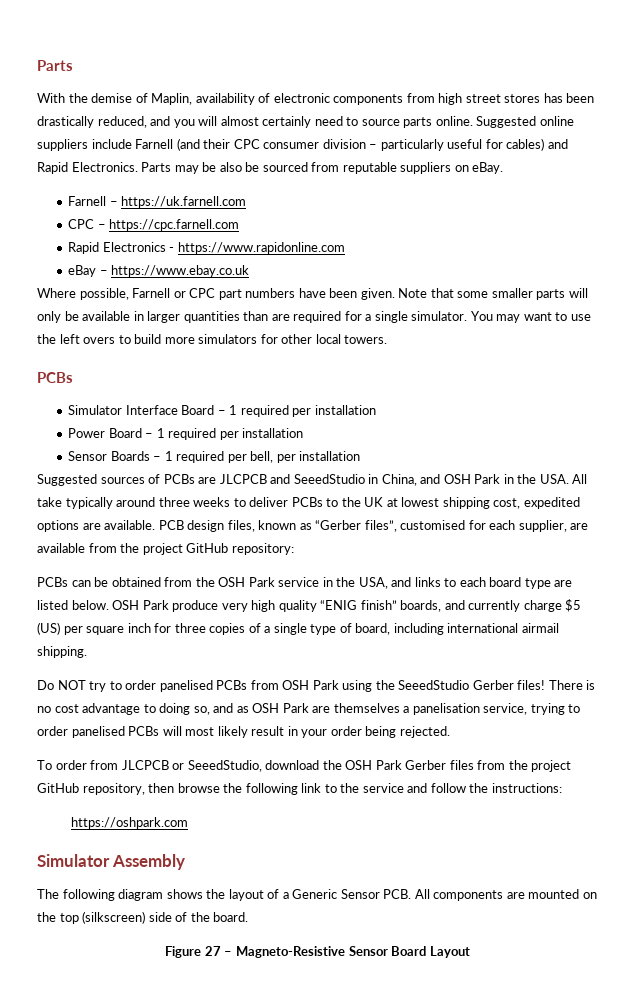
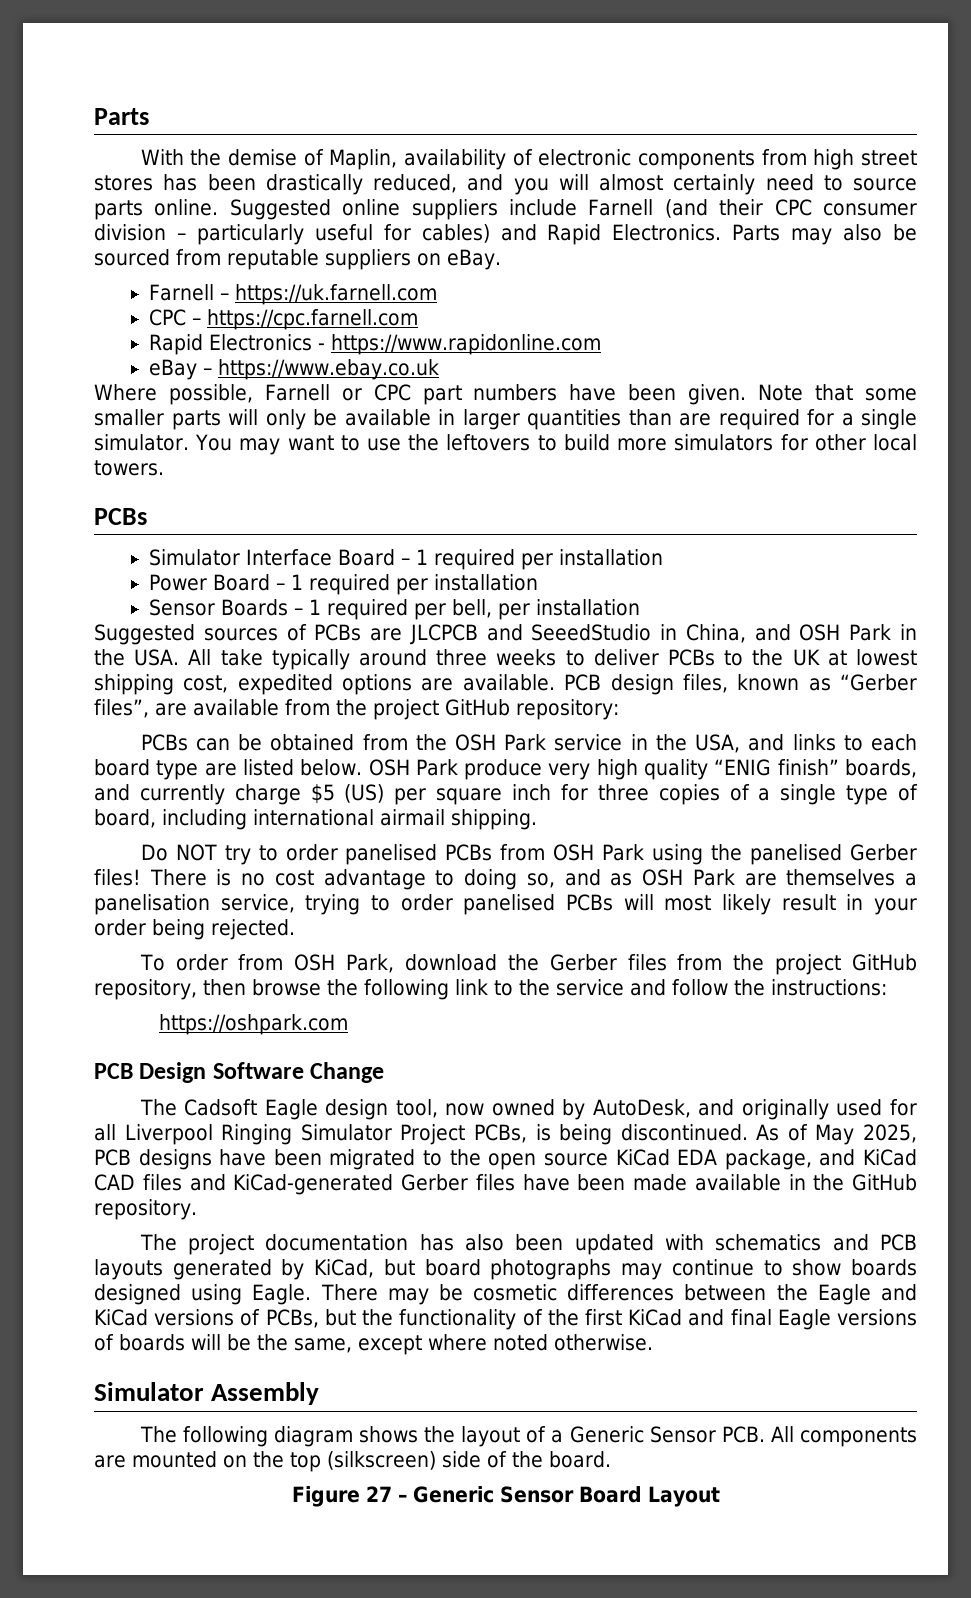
[202,162,217,172] be -> (833, 236) none
[59,334,116,344] left overs -> [446,434,531,451] leftovers
[400,520,567,532] customised for each supplier, -> (149, 708) none
[398,680,470,690] SeeedStudio -> [750,844,843,865] panelised
[121,760,402,772] JLCPCB or SeeedStudio, download the OSH Park -> [294,954,539,973] OSH Park, download the
(189, 823) none -> [94,1062,385,1083] [139,1099,917,1120] [94,1124,918,1145] [94,1149,918,1170] [94,1174,917,1195] [94,1199,197,1220] [139,1234,918,1255] [94,1259,918,1280] [94,1284,917,1305] [94,1309,917,1330] [94,1334,653,1355] // PCB Design Software Change // The Cadsoft Eagle design tool, now owned by AutoDesk, and originally used for all Liverpool Ringing Simulator Project PCBs, is being discontinued. As of May 2025, PCB designs have been migrated to the open source KiCad EDA package, and KiCad CAD files and KiCad-generated Gerber files have been made available in the GitHub repository. // The project documentation has also been updated with schematics and PCB layouts generated by KiCad, but board photographs may continue to show boards designed using Eagle. There may be cosmetic differences between the Eagle and KiCad versions of PCBs, but the functionality of the first KiCad and final Eagle versions of boards will be the same, except where noted otherwise.
[235,946,345,958] Magneto-Resistive -> [412,1486,494,1503] Generic

